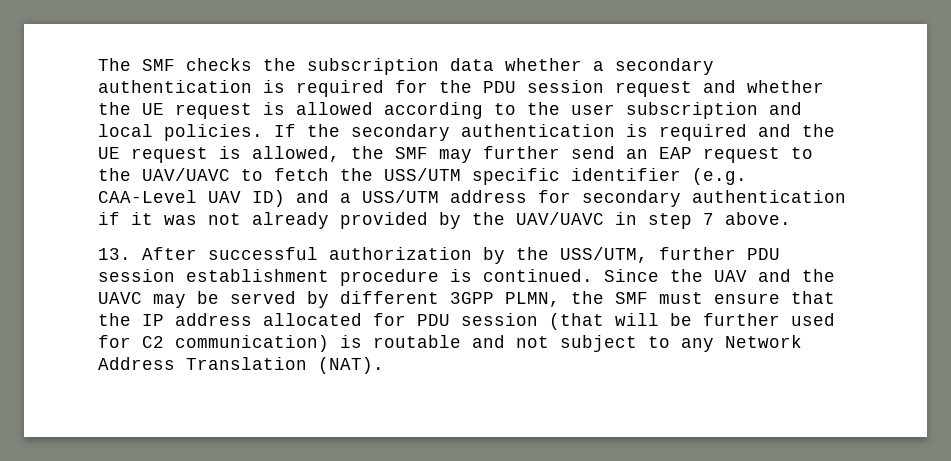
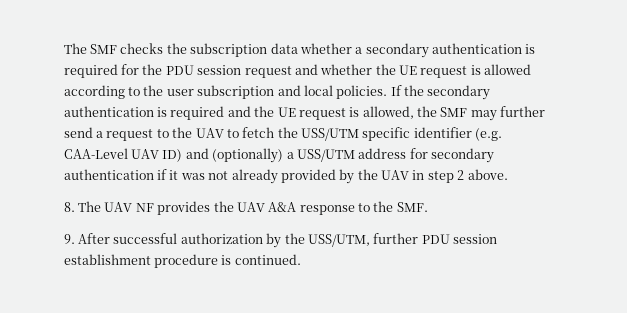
[625,147,692,159] an EAP -> [96,131,104,138] a
[141,168,230,181] UAV/UAVC -> [195,128,224,138] UAV
(329, 196) none -> [212,148,284,163] (optionally)
[515,212,604,225] UAV/UAVC -> [381,170,410,180] UAV
[702,213,714,225] 7 -> [457,170,465,180] 2
[97,248,131,260] 13. -> [63,201,428,215] [63,234,75,244] 8. The UAV NF provides the UAV A&A response to the SMF. // 9.
[603,269,835,282] [97,291,835,308] [97,313,835,330] [97,335,802,352] [97,357,384,374] Since the UAV and the UAVC may be served by different 3GPP PLMN, the SMF must ensure that the IP address allocated for PDU session (that will be further used for C2 communication) is routable and not subject to any Network Address Translation (NAT). -> (301, 259) none

